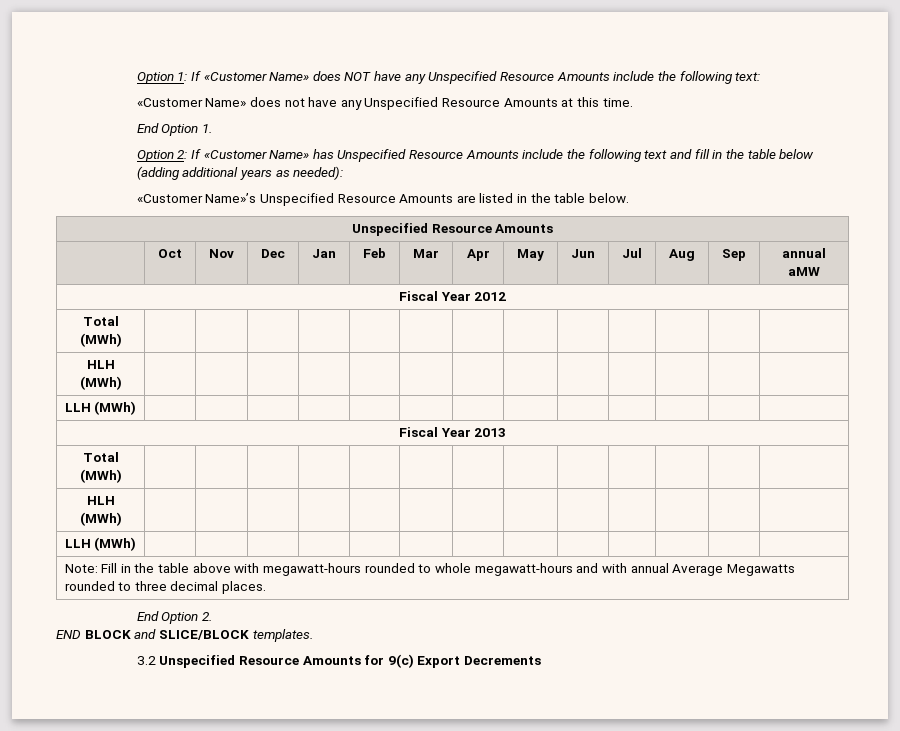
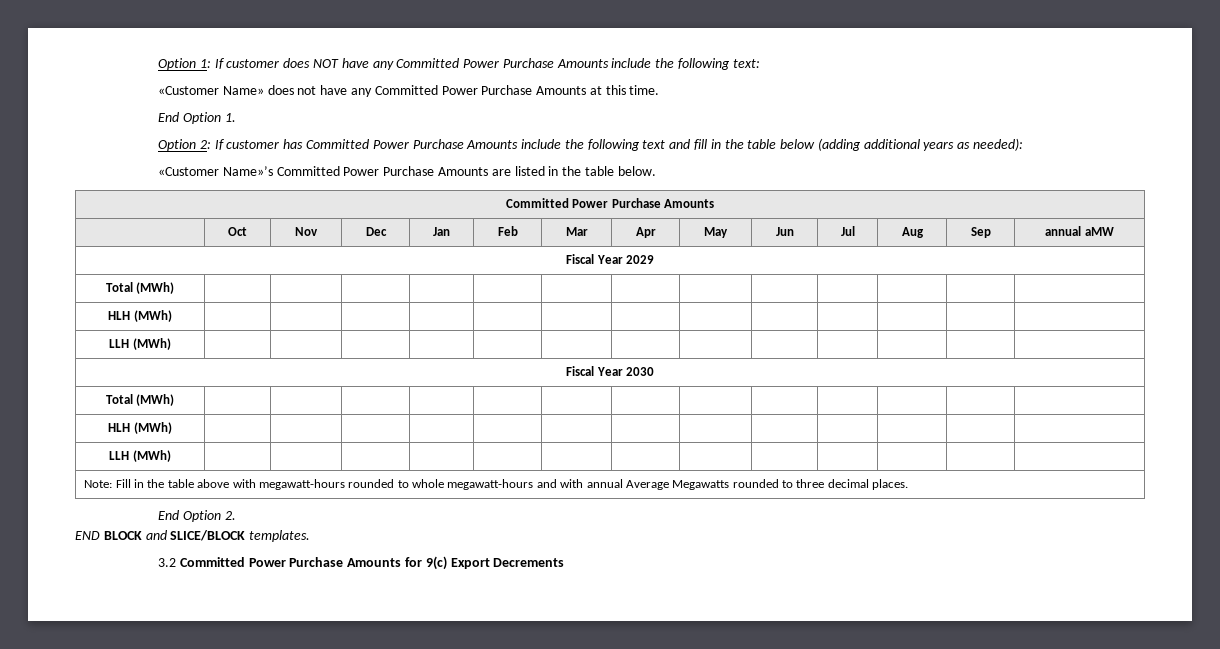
[203,72,310,81] «Customer Name» -> [226,59,280,68] customer
[428,71,555,84] Unspecified Resource -> [396,58,554,68] Committed Power Purchase
[364,97,501,110] Unspecified Resource -> [374,85,533,95] Committed Power Purchase
[203,149,464,162] «Customer Name» has Unspecified Resource -> [226,139,464,149] customer has Committed Power Purchase
[259,193,396,206] Unspecified Resource -> [276,166,435,176] Committed Power Purchase
[351,223,492,236] Unspecified Resource -> [505,198,661,208] Committed Power Purchase
[474,292,507,301] 2012 -> [625,255,654,264] 2029
[474,428,507,437] 2013 -> [625,367,654,376] 2030
[159,655,299,668] Unspecified Resource -> [179,557,344,567] Committed Power Purchase

